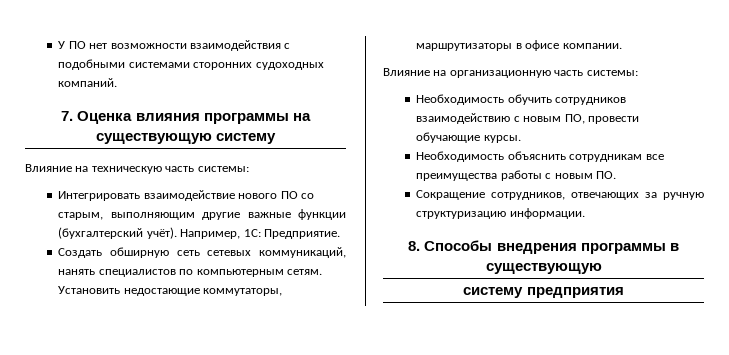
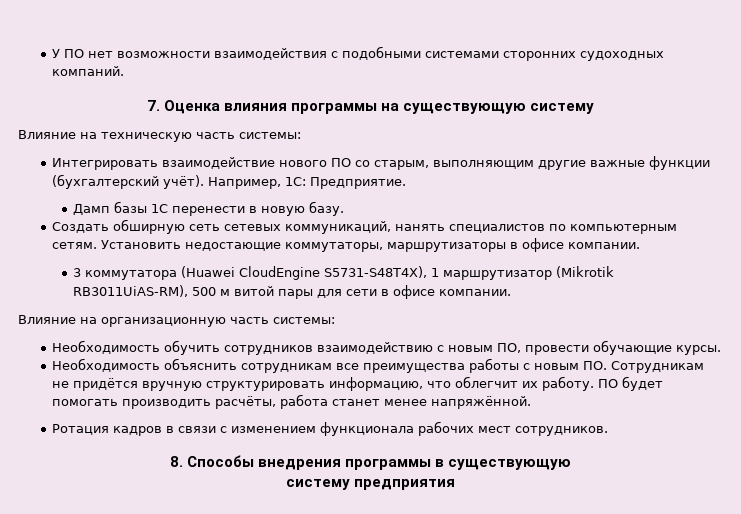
(340, 234) none -> [73,201,345,216] // Дамп базы 1С перенести в новую базу.
(622, 46) none -> [73,266,615,280] [73,285,512,299] // 3 коммутатора (Huawei CloudEngine S5731-S48T4X), 1 маршрутизатор (Mikrotik RB3011UiAS-RM), 500 м витой пары для сети в офисе компании.
[416,190,704,200] [416,208,585,219] // Сокращение сотрудников, отвечающих за ручную структуризацию информации. -> [611,361,705,373] [52,376,664,391] [52,394,532,409] [52,421,609,436] Сотрудникам не придётся вручную структурировать информацию, что облегчит их работу. ПО будет помогать производить расчёты, работа станет менее напряжённой. // Ротация кадров в связи с изменением функционала рабочих мест сотрудников.

